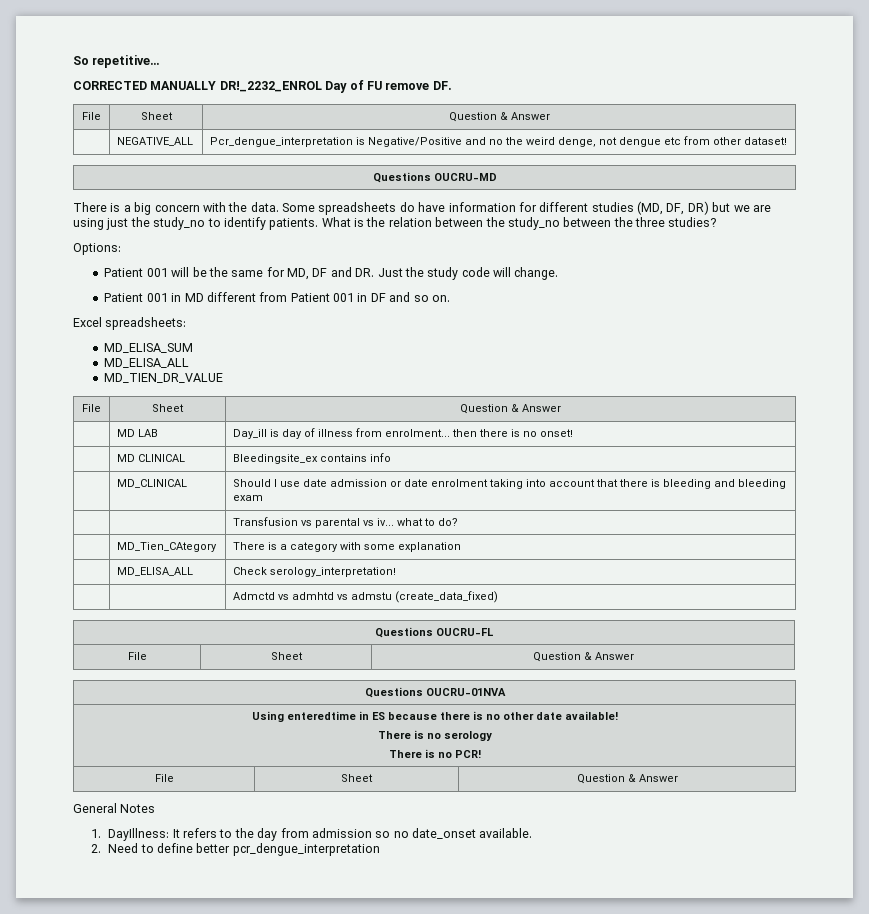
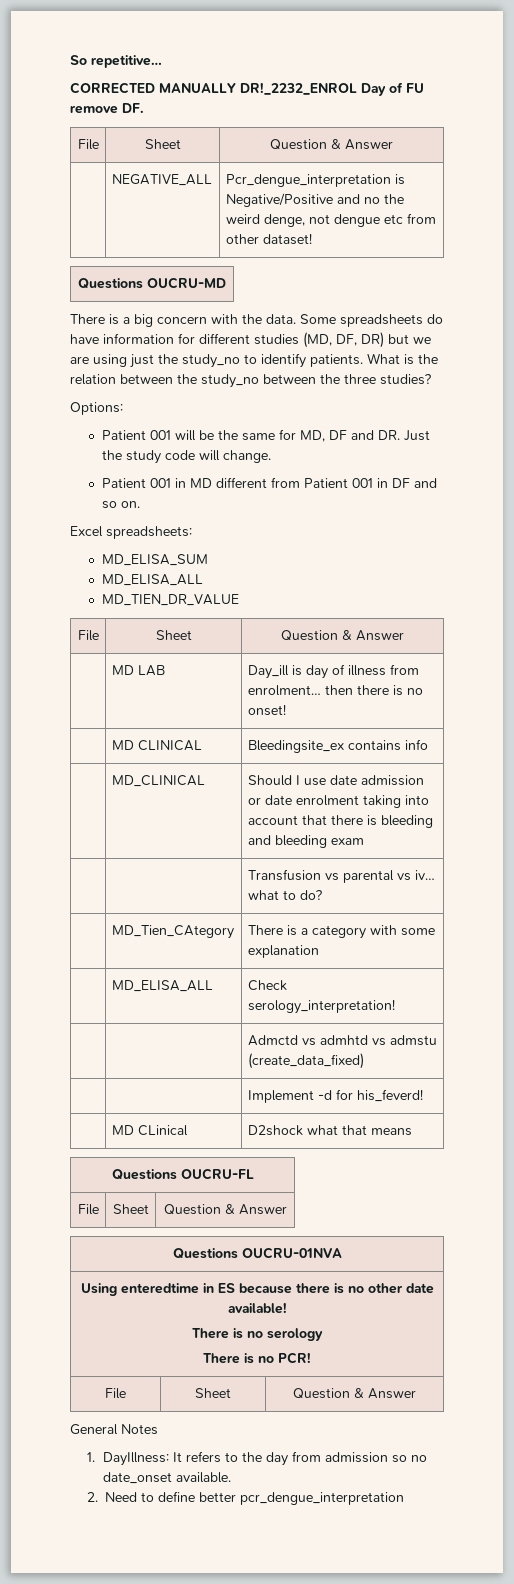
(499, 597) none -> [247,1089,423,1103] [111,1125,188,1136] [247,1125,412,1136] // | | Implement -d for his_feverd! // | MD CLinical | D2shock what that means

